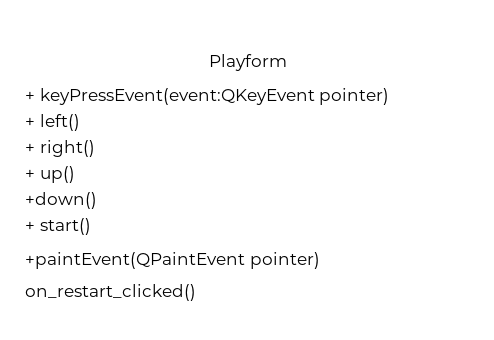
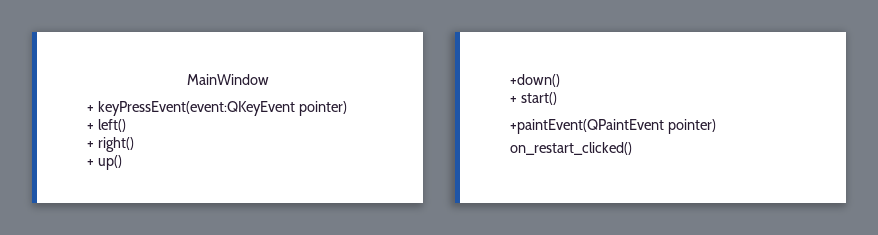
[209,54,287,71] Playform -> [186,74,269,85] MainWindow

